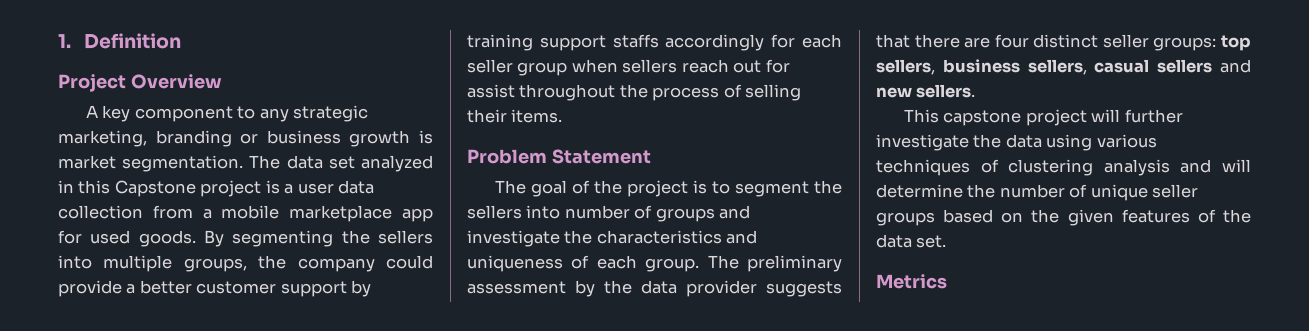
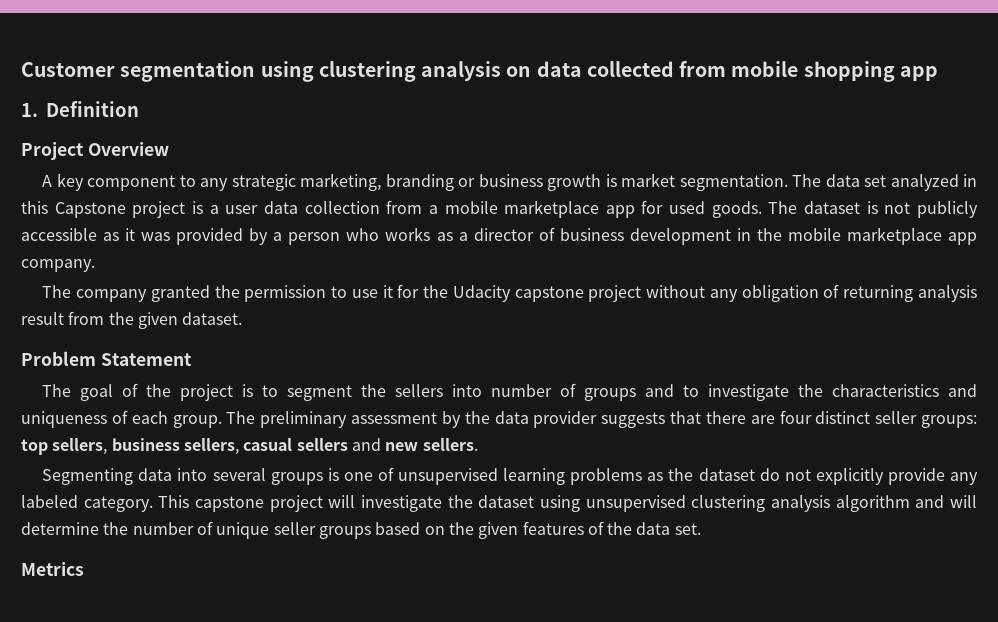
(58, 41) none -> [21,61,938,82] Customer segmentation using clustering analysis on data collected from mobile shopping app //
[204,230,433,247] [58,255,433,272] [58,280,372,297] [467,34,842,51] [467,59,790,76] [467,84,802,101] [467,109,563,123] By segmenting the sellers into multiple groups, the company could provide a better customer support by training support staffs accordingly for each seller group when sellers reach out for assist throughout the process of selling their items. -> [768,201,978,218] [21,227,977,245] [21,259,95,272] [42,284,977,302] [21,311,243,329] The dataset is not publicly accessible as it was provided by a person who works as a director of business development in the mobile marketplace app company. // The company granted the permission to use it for the Udacity capstone project without any obligation of returning analysis result from the given dataset.
(751, 212) none -> [683,385,700,397] to
(976, 91) none -> [42,467,979,485] [21,495,153,512] Segmenting data into several groups is one of unsupervised learning problems as the dataset do not explicitly provide any labeled category.
[1124,109,1183,123] [876,134,1157,151] [876,159,1170,176] further investigate the data using various techniques of clustering analysis -> [361,495,910,512] investigate the dataset using unsupervised clustering analysis algorithm

